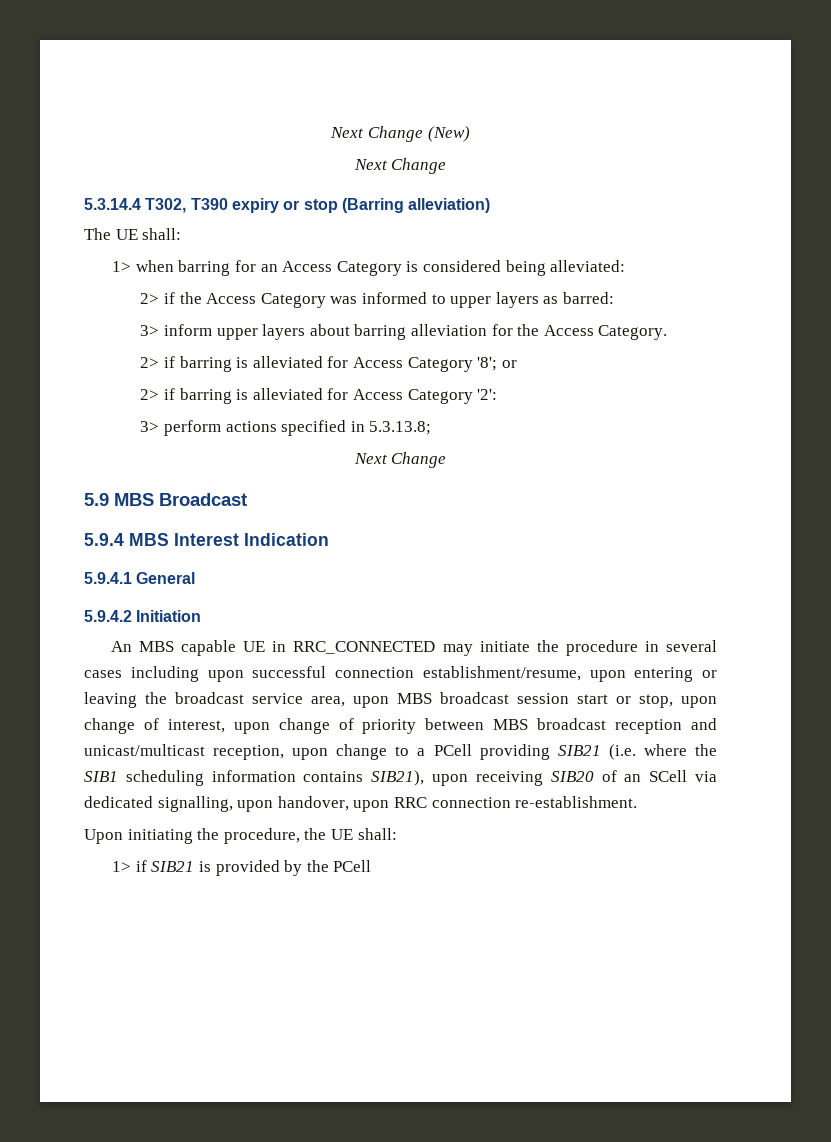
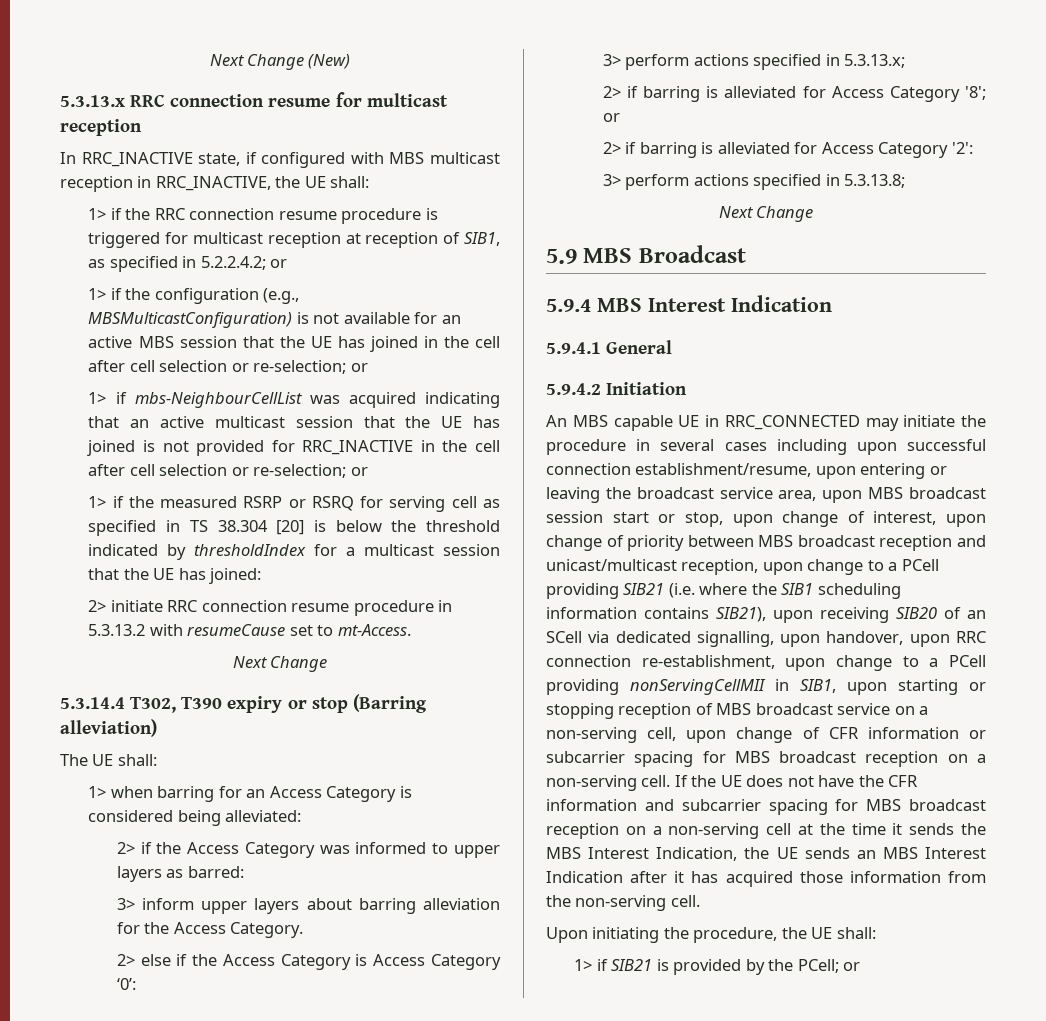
(470, 134) none -> [60,92,448,107] [60,119,142,136] [60,152,500,168] [60,176,370,192] [88,208,438,224] [88,232,500,248] [88,256,288,272] [88,288,300,304] [88,312,461,328] [88,336,501,352] [88,360,368,374] [88,392,500,408] [88,416,500,428] [87,440,500,456] [88,464,368,478] [88,496,501,512] [88,520,500,536] [88,544,500,560] [88,568,262,584] [88,600,453,616] [88,624,411,636] // 5.3.13.x RRC connection resume for multicast reception // In RRC_INACTIVE state, if configured with MBS multicast reception in RRC_INACTIVE, the UE shall: // 1> if the RRC connection resume procedure is triggered for multicast reception at reception of SIB1, as specified in 5.2.2.4.2; or // 1> if the configuration (e.g., MBSMulticastConfiguration) is not available for an active MBS session that the UE has joined in the cell after cell selection or re-selection; or // 1> if mbs-NeighbourCellList was acquired indicating that an active multicast session that the UE has joined is not provided for RRC_INACTIVE in the cell after cell selection or re-selection; or // 1> if the measured RSRP or RSRQ for serving cell as specified in TS 38.304 [20] is below the threshold indicated by thresholdIndex for a multicast session that the UE has joined: // 2> initiate RRC connection resume procedure in 5.3.13.2 with resumeCause set to mt-Access.
(668, 332) none -> [116,954,501,970] [116,978,136,990] [602,54,906,70] // 2> else if the Access Category is Access Category ‘0’: // 3> perform actions specified in 5.3.13.x;
[515,796,638,808] re-establishment. -> [641,655,986,671] [546,679,986,695] [546,703,929,719] [546,727,986,743] [546,751,986,767] [546,775,919,791] [546,799,986,815] [546,823,986,839] [546,847,986,861] [546,871,986,887] [546,895,700,911] re-establishment, upon change to a PCell providing nonServingCellMII in SIB1, upon starting or stopping reception of MBS broadcast service on a non-serving cell, upon change of CFR information or subcarrier spacing for MBS broadcast reception on a non-serving cell. If the UE does not have the CFR information and subcarrier spacing for MBS broadcast reception on a non-serving cell at the time it sends the MBS Interest Indication, the UE sends an MBS Interest Indication after it has acquired those information from the non-serving cell.
[333,860,372,872] PCell -> [797,959,861,973] PCell; or

